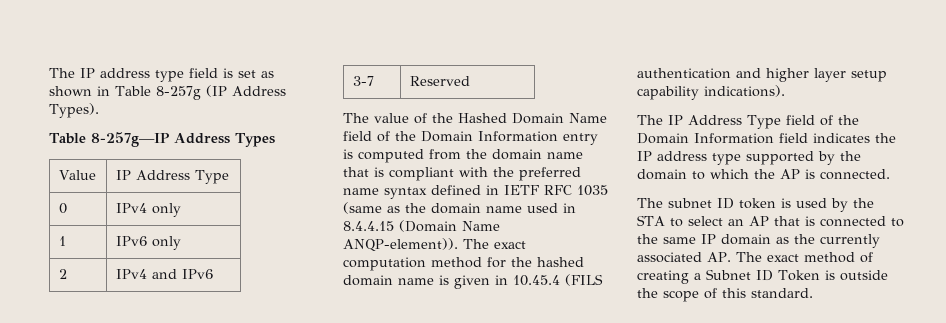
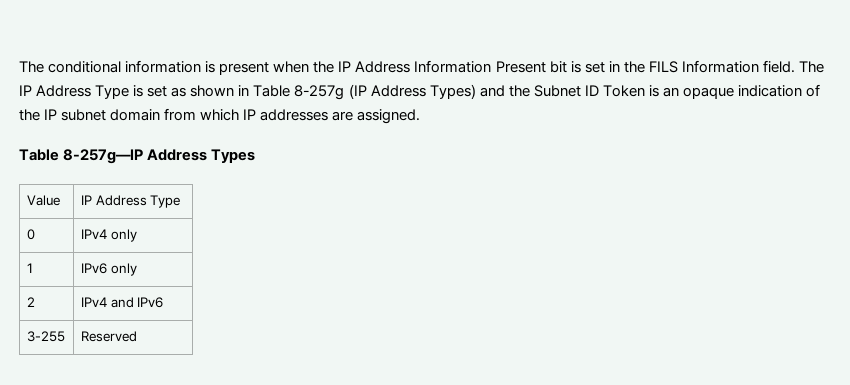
[49,68,218,82] The IP address type field -> [19,60,824,75] [19,85,130,99] The conditional information is present when the IP Address Information Present bit is set in the FILS Information field. The IP Address Type
[49,103,99,118] Types). -> [429,84,821,99] [19,108,421,124] Types) and the Subnet ID Token is an opaque indication of the IP subnet domain from which IP addresses are assigned.
[352,76,374,86] 3-7 -> [26,331,65,342] 3-255
[343,113,607,124] [343,131,598,145] [343,149,583,163] [343,167,581,181] [343,185,608,199] [343,202,576,214] [343,220,500,232] [343,238,526,252] [343,257,584,271] [343,274,603,289] [637,68,887,82] [637,85,785,100] [637,115,859,129] [637,133,896,144] [637,151,861,165] [637,169,890,180] [637,198,874,212] [637,215,904,227] [637,234,880,248] [637,252,873,263] [637,269,888,284] [637,288,813,302] // The value of the Hashed Domain Name field of the Domain Information entry is computed from the domain name that is compliant with the preferred name syntax defined in IETF RFC 1035 (same as the domain name used in 8.4.4.15 (Domain Name ANQP-element)). The exact computation method for the hashed domain name is given in 10.45.4 (FILS authentication and higher layer setup capability indications). // The IP Address Type field of the Domain Information field indicates the IP address type supported by the domain to which the AP is connected. // The subnet ID token is used by the STA to select an AP that is connected to the same IP domain as the currently associated AP. The exact method of creating a Subnet ID Token is outside the scope of this standard. -> (137, 336) none

